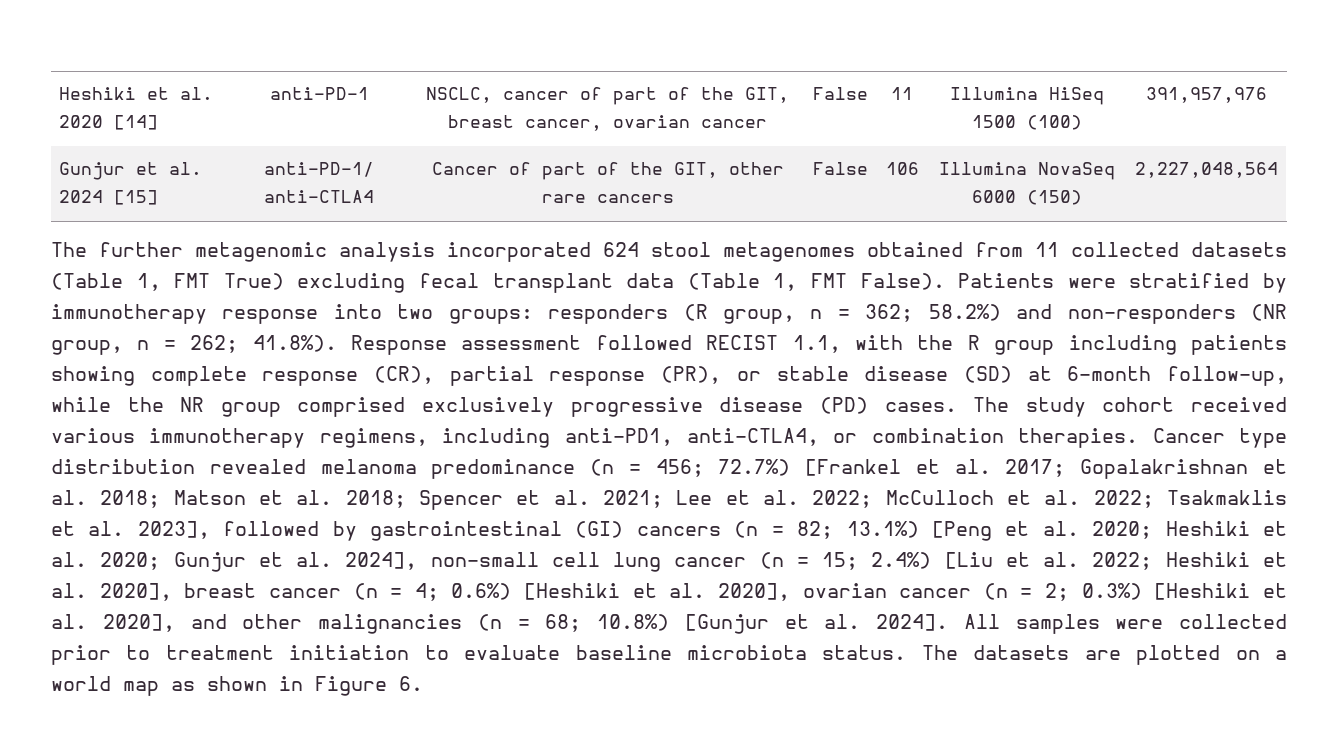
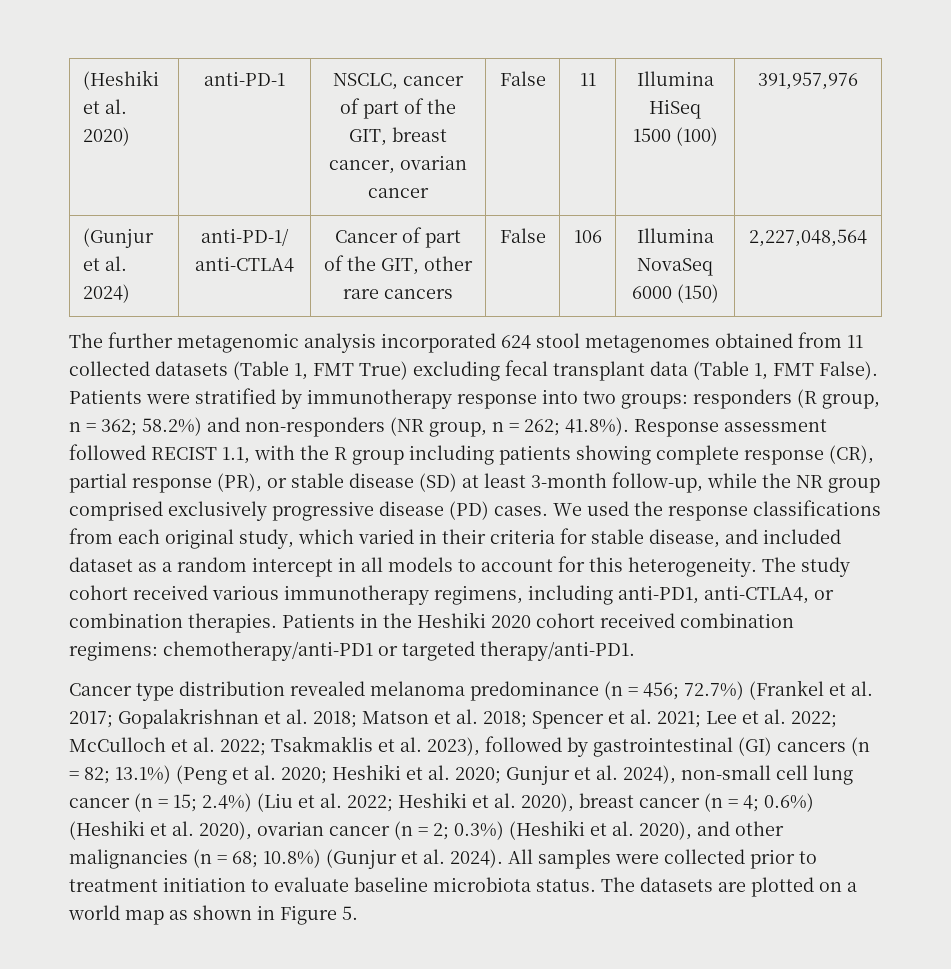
[59,87,214,100] [59,115,159,130] Heshiki et al. 2020 [14] -> [82,70,159,90] [82,99,127,114] [82,127,130,146] (Heshiki et al. 2020)
[59,162,203,180] [59,190,159,205] Gunjur et al. 2024 [15] -> [82,228,154,248] [82,256,127,271] [82,284,130,303] (Gunjur et al. 2024)
[1067,366,1152,381] 6-month -> [484,473,607,488] least 3-month
(957, 407) none -> [553,500,881,521] [69,528,841,549] [69,556,757,577] We used the response classifications from each original study, which varied in their criteria for stable disease, and included dataset as a random intercept in all models to account for this heterogeneity.
(1139, 438) none -> [282,612,794,628] [69,641,635,661] Patients in the Heshiki 2020 cohort received combination regimens: chemotherapy/anti-PD1 or targeted therapy/anti-PD1. //
[805,459,902,476] [Frankel -> [749,680,824,700] (Frankel
[137,521,210,539] 2023], -> [427,737,480,756] 2023),
[931,521,992,541] [Peng -> [176,765,227,785] (Peng
[345,552,418,570] 2024], -> [623,765,676,784] 2024),
[944,552,993,569] [Liu -> [257,793,293,812] (Liu
[99,583,172,601] 2020], -> [521,793,574,812] 2020),
[524,583,790,601] [Heshiki et al. 2020], -> [69,820,252,840] (Heshiki et al. 2020),
[1154,583,1287,600] [51,614,175,632] [Heshiki et al. 2020], -> [509,820,692,840] (Heshiki et al. 2020),
[684,614,948,634] [Gunjur et al. 2024]. -> [326,849,503,869] (Gunjur et al. 2024).
[399,676,423,691] 6. -> [342,906,358,920] 5.

